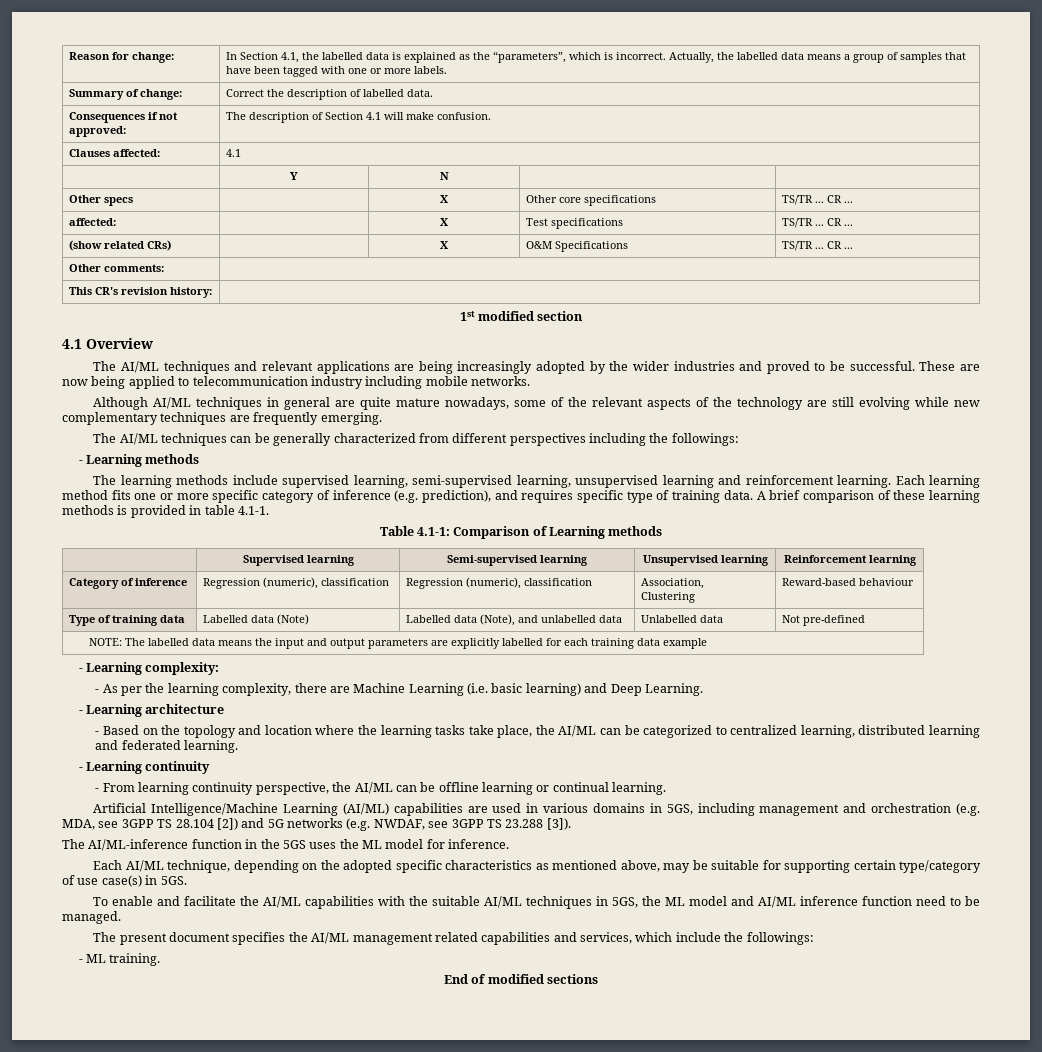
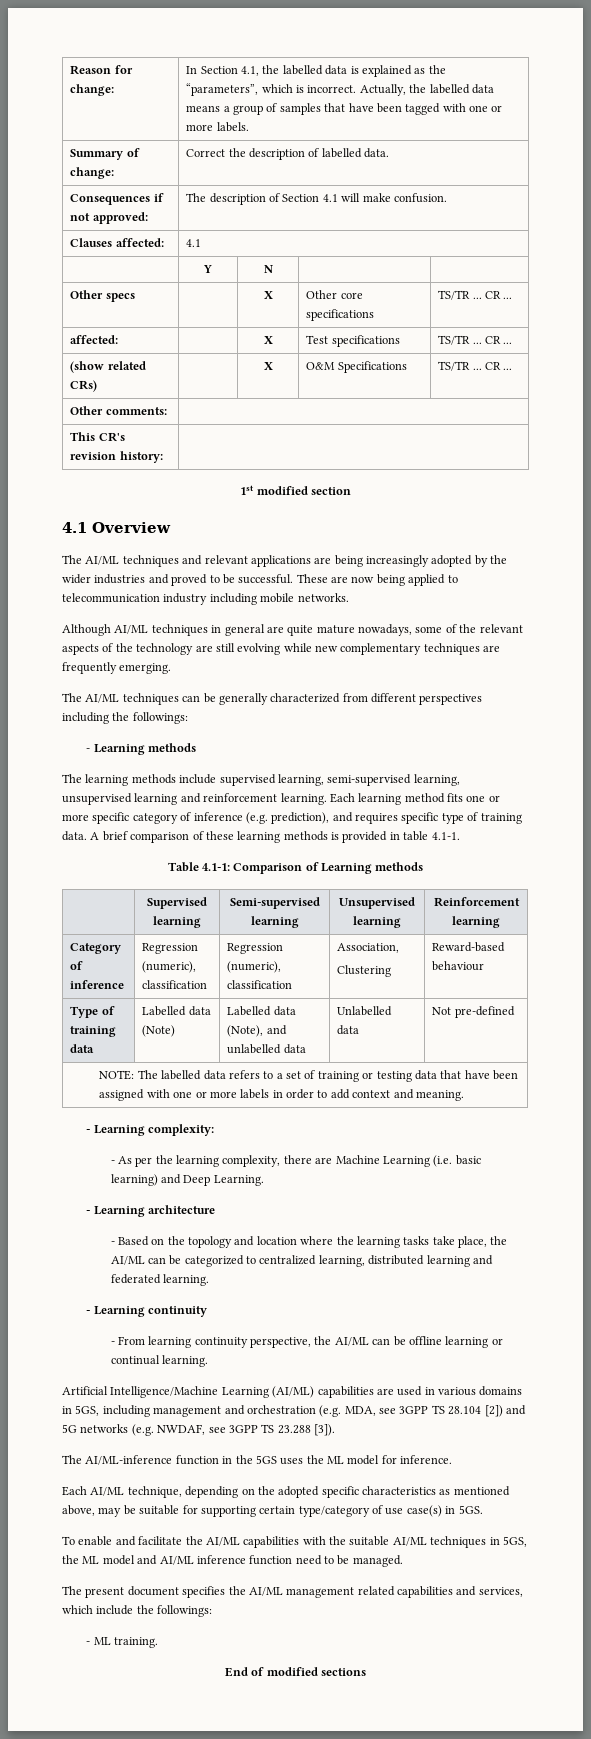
[217,638,707,649] means the input and output parameters are explicitly labelled for each training data example -> [228,1070,519,1082] [99,1089,464,1101] refers to a set of training or testing data that have been assigned with one or more labels in order to add context and meaning.

